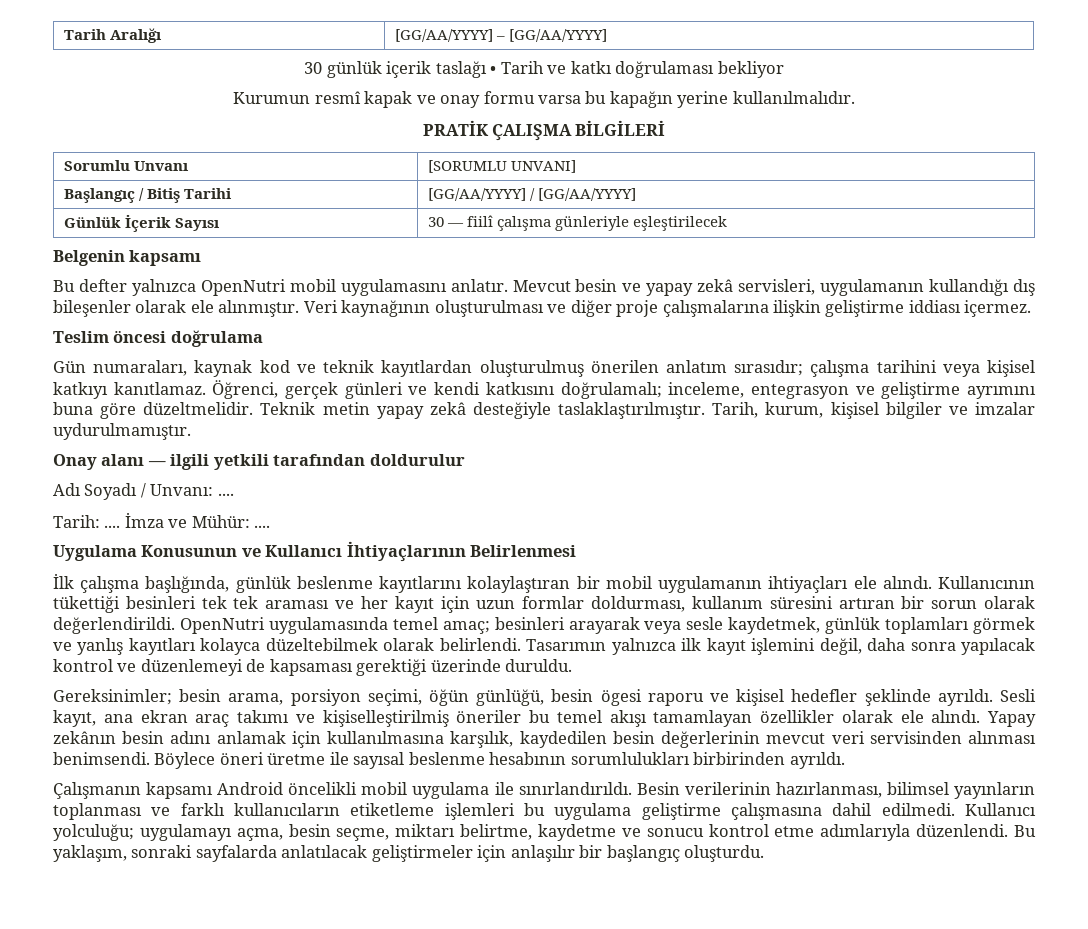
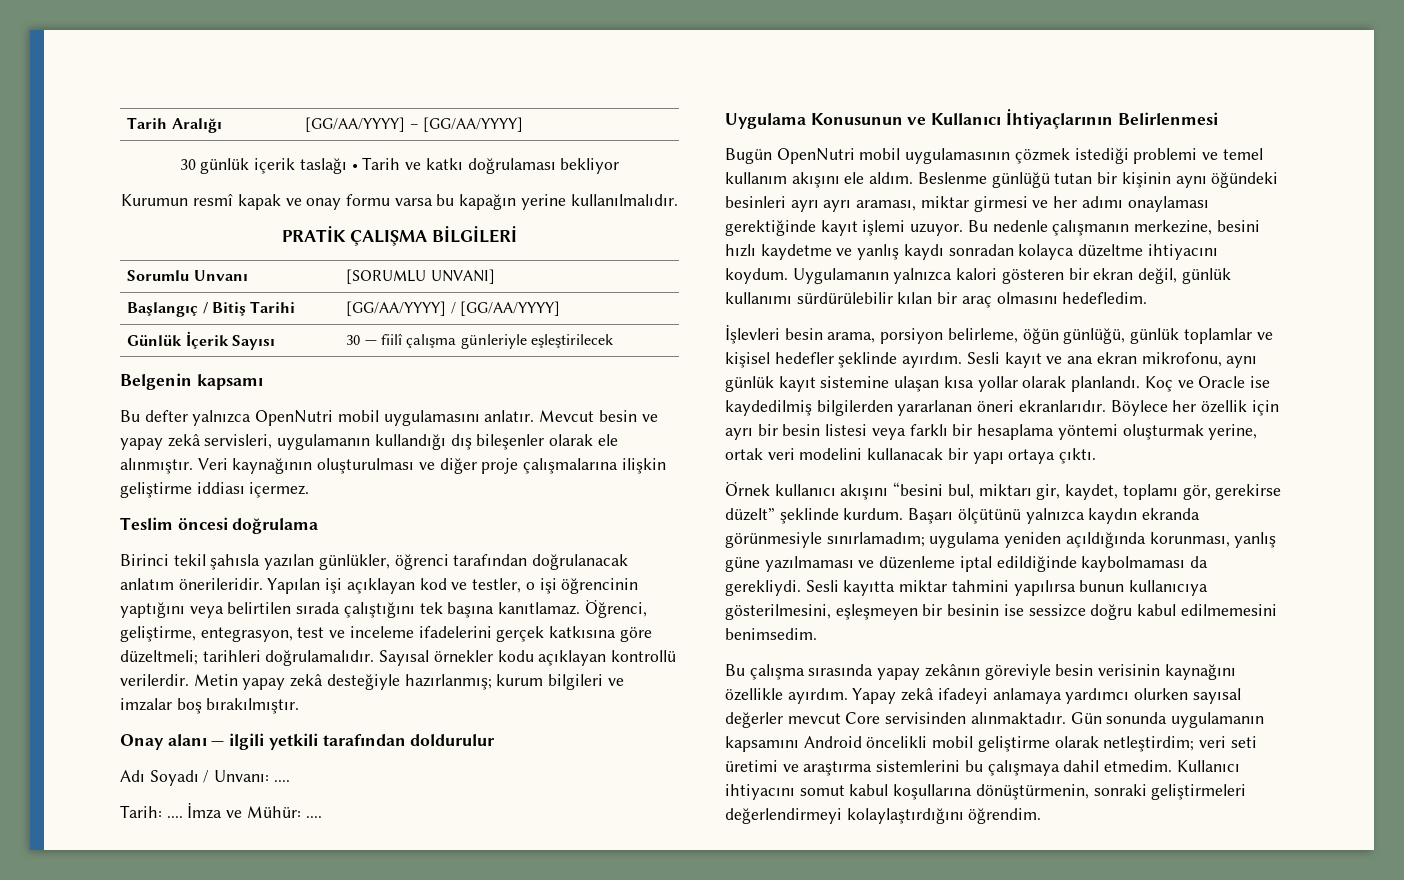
[53,360,1035,377] [53,380,1036,399] [53,402,1035,419] [53,423,191,440] Gün numaraları, kaynak kod ve teknik kayıtlardan oluşturulmuş önerilen anlatım sırasıdır; çalışma tarihini veya kişisel katkıyı kanıtlamaz. Öğrenci, gerçek günleri ve kendi katkısını doğrulamalı; inceleme, entegrasyon ve geliştirme ayrımını buna göre düzeltmelidir. Teknik metin yapay zekâ desteğiyle taslaklaştırılmıştır. Tarih, kurum, kişisel bilgiler ve imzalar uydurulmamıştır. -> [120,554,629,570] [120,578,639,594] [120,600,647,618] [120,626,652,642] [120,650,677,666] [120,674,624,690] [120,698,300,714] Birinci tekil şahısla yazılan günlükler, öğrenci tarafından doğrulanacak anlatım önerileridir. Yapılan işi açıklayan kod ve testler, o işi öğrencinin yaptığını veya belirtilen sırada çalıştığını tek başına kanıtlamaz. Öğrenci, geliştirme, entegrasyon, test ve inceleme ifadelerini gerçek katkısına göre düzeltmeli; tarihleri doğrulamalıdır. Sayısal örnekler kodu açıklayan kontrollü verilerdir. Metin yapay zekâ desteğiyle hazırlanmış; kurum bilgileri ve imzalar boş bırakılmıştır.
[53,573,1036,593] [53,596,1036,613] [53,617,1035,634] [53,638,1036,655] [53,659,573,676] [53,689,172,705] İlk çalışma başlığında, günlük beslenme kayıtlarını kolaylaştıran bir mobil uygulamanın ihtiyaçları ele alındı. Kullanıcının tükettiği besinleri tek tek araması ve her kayıt için uzun formlar doldurması, kullanım süresini artıran bir sorun olarak değerlendirildi. OpenNutri uygulamasında temel amaç; besinleri arayarak veya sesle kaydetmek, günlük toplamları görmek ve yanlış kayıtları kolayca düzeltebilmek olarak belirlendi. Tasarımın yalnızca ilk kayıt işlemini değil, daha sonra yapılacak kontrol ve düzenlemeyi de kapsaması gerektiği üzerinde duruldu. // Gereksinimler; -> [725,148,1263,164] [725,172,1279,188] [725,196,1209,212] [725,220,1260,236] [725,244,1218,260] [725,268,1231,284] [725,292,1148,308] [725,325,780,344] Bugün OpenNutri mobil uygulamasının çözmek istediği problemi ve temel kullanım akışını ele aldım. Beslenme günlüğü tutan bir kişinin aynı öğündeki besinleri ayrı ayrı araması, miktar girmesi ve her adımı onaylaması gerektiğinde kayıt işlemi uzuyor. Bu nedenle çalışmanın merkezine, besini hızlı kaydetme ve yanlış kaydı sonradan kolayca düzeltme ihtiyacını koydum. Uygulamanın yalnızca kalori gösteren bir ekran değil, günlük kullanımı sürdürülebilir kılan bir araç olmasını hedefledim. // İşlevleri
[367,689,422,706] seçimi, -> [947,328,1018,343] belirleme,
[551,689,704,706] besin ögesi raporu -> [1130,328,1252,344] günlük toplamlar
[937,689,1037,706] [53,710,1036,727] [53,731,1037,748] [53,752,845,769] [53,782,1035,799] [53,803,1036,820] [53,824,1036,841] [53,845,765,862] ayrıldı. Sesli kayıt, ana ekran araç takımı ve kişiselleştirilmiş öneriler bu temel akışı tamamlayan özellikler olarak ele alındı. Yapay zekânın besin adını anlamak için kullanılmasına karşılık, kaydedilen besin değerlerinin mevcut veri servisinden alınması benimsendi. Böylece öneri üretme ile sayısal beslenme hesabının sorumlulukları birbirinden ayrıldı. // Çalışmanın kapsamı Android öncelikli mobil uygulama ile sınırlandırıldı. Besin verilerinin hazırlanması, bilimsel yayınların toplanması ve farklı kullanıcıların etiketleme işlemleri bu uygulama geliştirme çalışmasına dahil edilmedi. Kullanıcı yolculuğu; uygulamayı açma, besin seçme, miktarı belirtme, kaydetme ve sonucu kontrol etme adımlarıyla düzenlendi. Bu yaklaşım, sonraki sayfalarda anlatılacak geliştirmeler için anlaşılır bir başlangıç oluşturdu. -> [902,352,1258,368] [725,376,1270,392] [725,400,1279,416] [725,424,1258,440] [725,448,1097,464] [725,482,1282,500] [725,508,1201,524] [725,532,1277,548] [725,556,1209,572] [725,580,1209,596] [725,604,1277,620] [725,628,817,640] [725,664,1236,680] [725,688,1241,704] [725,712,1265,728] [725,736,1257,752] [725,760,1240,776] [725,784,1247,800] [725,808,1042,824] ayırdım. Sesli kayıt ve ana ekran mikrofonu, aynı günlük kayıt sistemine ulaşan kısa yollar olarak planlandı. Koç ve Oracle ise kaydedilmiş bilgilerden yararlanan öneri ekranlarıdır. Böylece her özellik için ayrı bir besin listesi veya farklı bir hesaplama yöntemi oluşturmak yerine, ortak veri modelini kullanacak bir yapı ortaya çıktı. // Örnek kullanıcı akışını “besini bul, miktarı gir, kaydet, toplamı gör, gerekirse düzelt” şeklinde kurdum. Başarı ölçütünü yalnızca kaydın ekranda görünmesiyle sınırlamadım; uygulama yeniden açıldığında korunması, yanlış güne yazılmaması ve düzenleme iptal edildiğinde kaybolmaması da gerekliydi. Sesli kayıtta miktar tahmini yapılırsa bunun kullanıcıya gösterilmesini, eşleşmeyen bir besinin ise sessizce doğru kabul edilmemesini benimsedim. // Bu çalışma sırasında yapay zekânın göreviyle besin verisinin kaynağını özellikle ayırdım. Yapay zekâ ifadeyi anlamaya yardımcı olurken sayısal değerler mevcut Core servisinden alınmaktadır. Gün sonunda uygulamanın kapsamını Android öncelikli mobil geliştirme olarak netleştirdim; veri seti üretimi ve araştırma sistemlerini bu çalışmaya dahil etmedim. Kullanıcı ihtiyacını somut kabul koşullarına dönüştürmenin, sonraki geliştirmeleri değerlendirmeyi kolaylaştırdığını öğrendim.

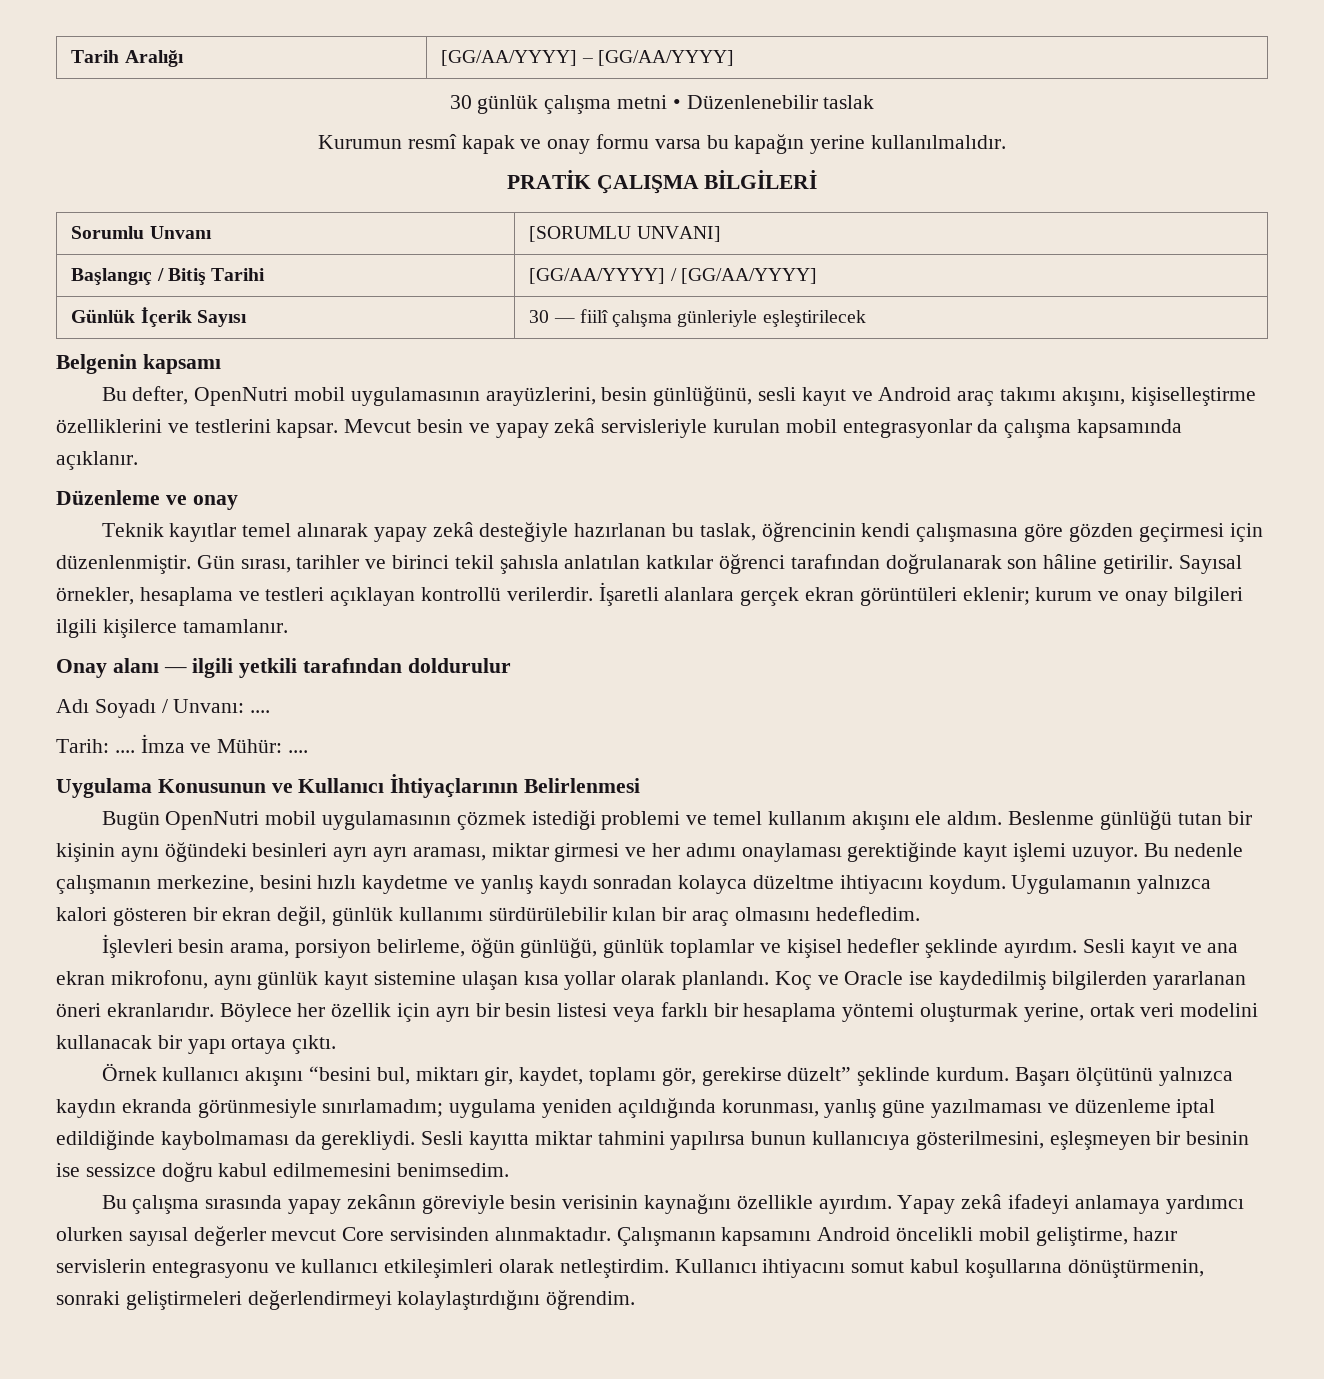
[254,157,620,174] içerik taslağı • Tarih ve katkı doğrulaması bekliyor -> [544,95,875,114] çalışma metni • Düzenlenebilir taslak
[144,410,535,426] defter yalnızca OpenNutri mobil uygulamasını anlatır. -> [132,386,1256,406] [56,419,339,438] defter, OpenNutri mobil uygulamasının arayüzlerini, besin günlüğünü, sesli kayıt ve Android araç takımı akışını, kişiselleştirme özelliklerini ve testlerini kapsar.
[204,434,618,450] [120,458,666,474] [120,482,310,498] [120,517,319,534] [120,554,629,570] [120,578,639,594] [120,600,647,618] [120,626,652,642] [120,650,677,666] [120,674,624,690] [120,698,300,714] servisleri, uygulamanın kullandığı dış bileşenler olarak ele alınmıştır. Veri kaynağının oluşturulması ve diğer proje çalışmalarına ilişkin geliştirme iddiası içermez. // Teslim öncesi doğrulama // Birinci tekil şahısla yazılan günlükler, öğrenci tarafından doğrulanacak anlatım önerileridir. Yapılan işi açıklayan kod ve testler, o işi öğrencinin yaptığını veya belirtilen sırada çalıştığını tek başına kanıtlamaz. Öğrenci, geliştirme, entegrasyon, test ve inceleme ifadelerini gerçek katkısına göre düzeltmeli; tarihleri doğrulamalıdır. Sayısal örnekler kodu açıklayan kontrollü verilerdir. Metin yapay zekâ desteğiyle hazırlanmış; kurum bilgileri ve imzalar boş bırakılmıştır. -> [601,419,1183,438] [56,451,138,470] [56,490,238,510] [101,522,1263,542] [56,554,1242,574] [56,582,1243,606] [56,619,288,638] servisleriyle kurulan mobil entegrasyonlar da çalışma kapsamında açıklanır. // Düzenleme ve onay // Teknik kayıtlar temel alınarak yapay zekâ desteğiyle hazırlanan bu taslak, öğrencinin kendi çalışmasına göre gözden geçirmesi için düzenlenmiştir. Gün sırası, tarihler ve birinci tekil şahısla anlatılan katkılar öğrenci tarafından doğrulanarak son hâline getirilir. Sayısal örnekler, hesaplama ve testleri açıklayan kontrollü verilerdir. İşaretli alanlara gerçek ekran görüntüleri eklenir; kurum ve onay bilgileri ilgili kişilerce tamamlanır.
[1070,712,1265,728] Gün sonunda uygulamanın -> [616,1227,716,1246] Çalışmanın
[977,736,1257,752] [725,760,1173,776] geliştirme olarak netleştirdim; veri seti üretimi ve araştırma sistemlerini bu çalışmaya dahil etmedim. -> [1035,1227,1178,1246] [56,1259,669,1278] geliştirme, hazır servislerin entegrasyonu ve kullanıcı etkileşimleri olarak netleştirdim.

